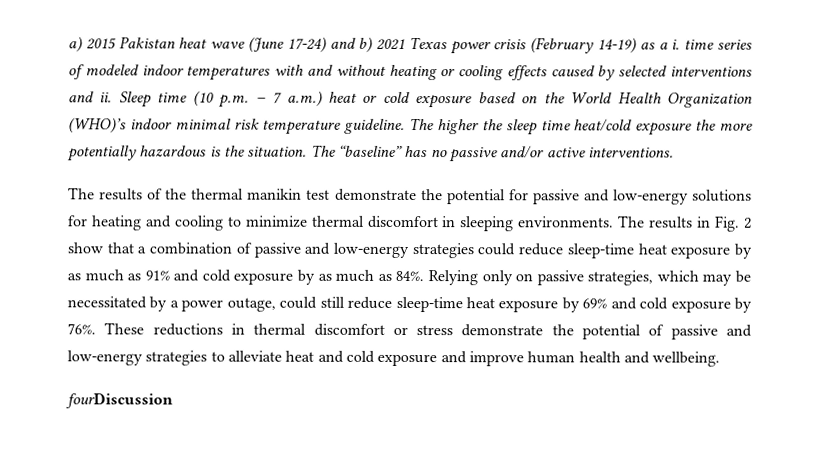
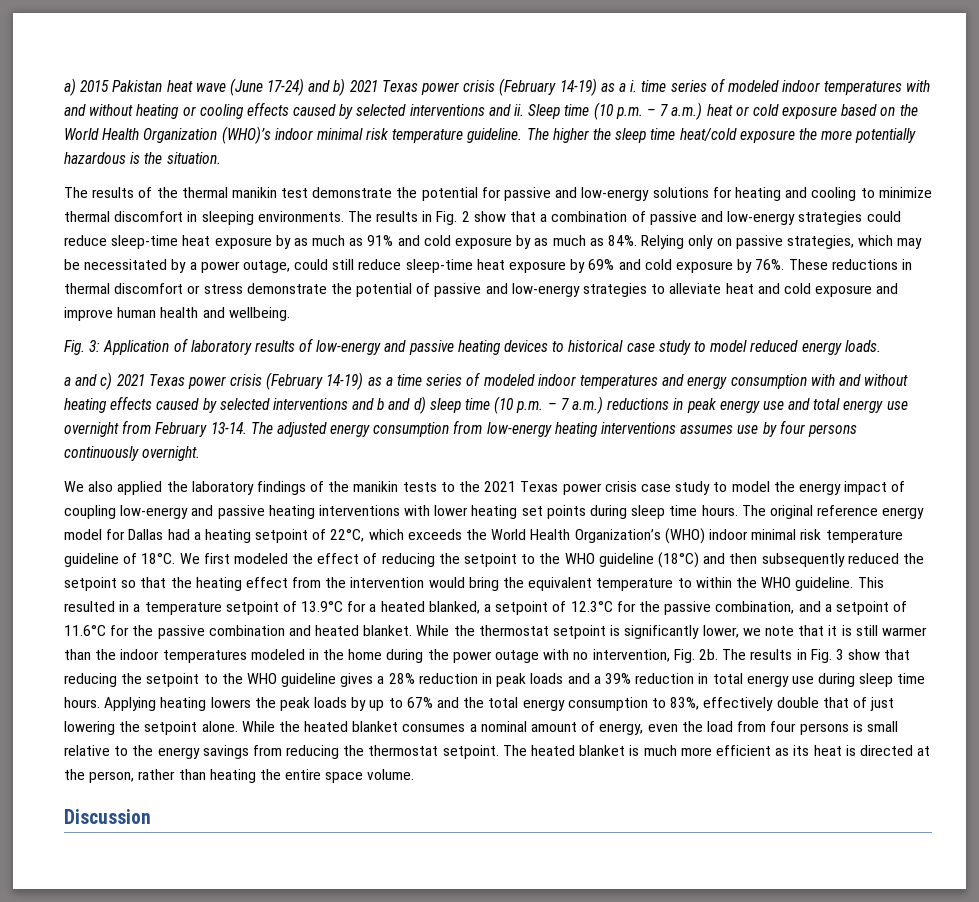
[310,144,674,163] The “baseline” has no passive and/or active interventions. -> (221, 158) none
[65,392,173,409] fourDiscussion -> [64,338,881,355] [64,372,909,390] [64,396,908,414] [64,420,857,437] [64,446,201,461] [64,481,906,495] [64,505,925,519] [64,528,903,544] [64,552,924,568] [64,577,884,591] [64,601,908,615] [64,625,927,639] [64,649,911,663] [64,673,926,687] [64,697,895,711] [64,721,898,735] [64,745,931,759] [64,769,415,783] [64,809,151,824] Fig. 3: Application of laboratory results of low-energy and passive heating devices to historical case study to model reduced energy loads. // a and c) 2021 Texas power crisis (February 14-19) as a time series of modeled indoor temperatures and energy consumption with and without heating effects caused by selected interventions and b and d) sleep time (10 p.m. – 7 a.m.) reductions in peak energy use and total energy use overnight from February 13-14. The adjusted energy consumption from low-energy heating interventions assumes use by four persons continuously overnight. // We also applied the laboratory findings of the manikin tests to the 2021 Texas power crisis case study to model the energy impact of coupling low-energy and passive heating interventions with lower heating set points during sleep time hours. The original reference energy model for Dallas had a heating setpoint of 22°C, which exceeds the World Health Organization’s (WHO) indoor minimal risk temperature guideline of 18°C. We first modeled the effect of reducing the setpoint to the WHO guideline (18°C) and then subsequently reduced the setpoint so that the heating effect from the intervention would bring the equivalent temperature to within the WHO guideline. This resulted in a temperature setpoint of 13.9°C for a heated blanked, a setpoint of 12.3°C for the passive combination, and a setpoint of 11.6°C for the passive combination and heated blanket. While the thermostat setpoint is significantly lower, we note that it is still warmer than the indoor temperatures modeled in the home during the power outage with no intervention, Fig. 2b. The results in Fig. 3 show that reducing the setpoint to the WHO guideline gives a 28% reduction in peak loads and a 39% reduction in total energy use during sleep time hours. Applying heating lowers the peak loads by up to 67% and the total energy consumption to 83%, effectively double that of just lowering the setpoint alone. While the heated blanket consumes a nominal amount of energy, even the load from four persons is small relative to the energy savings from reducing the thermostat setpoint. The heated blanket is much more efficient as its heat is directed at the person, rather than heating the entire space volume. // Discussion

